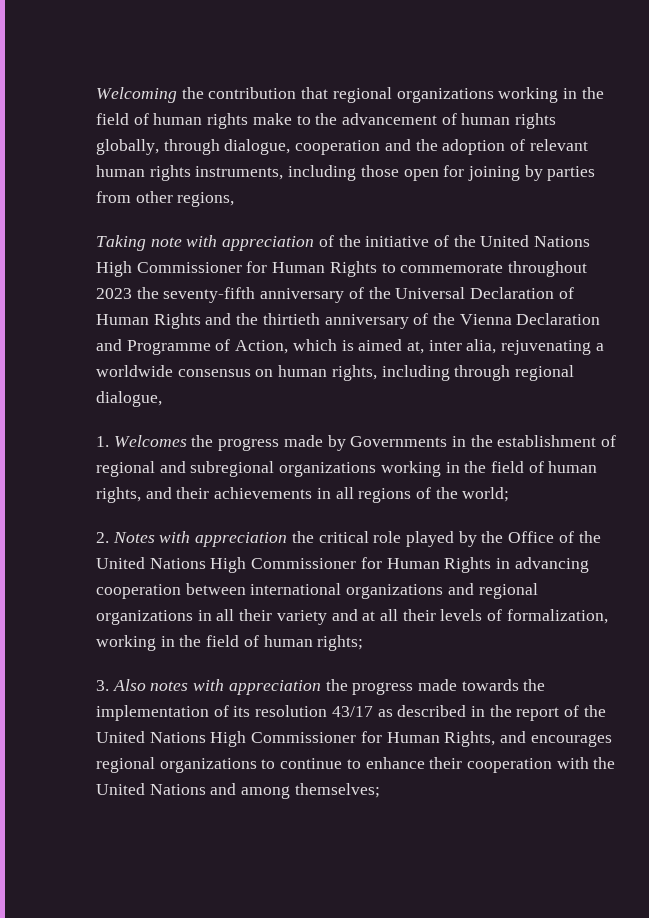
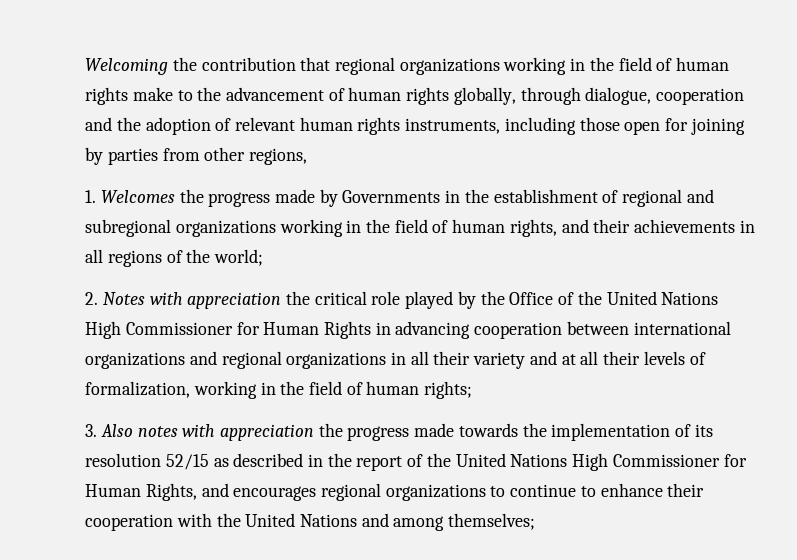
[95,235,591,251] [95,261,587,277] [95,287,574,303] [95,313,601,329] [95,339,604,355] [95,365,574,381] [95,391,162,407] // Taking note with appreciation of the initiative of the United Nations High Commissioner for Human Rights to commemorate throughout 2023 the seventy-fifth anniversary of the Universal Declaration of Human Rights and the thirtieth anniversary of the Vienna Declaration and Programme of Action, which is aimed at, inter alia, rejuvenating a worldwide consensus on human rights, including through regional dialogue, -> (307, 156) none
[331,706,373,717] 43/17 -> [165,454,209,470] 52/15

